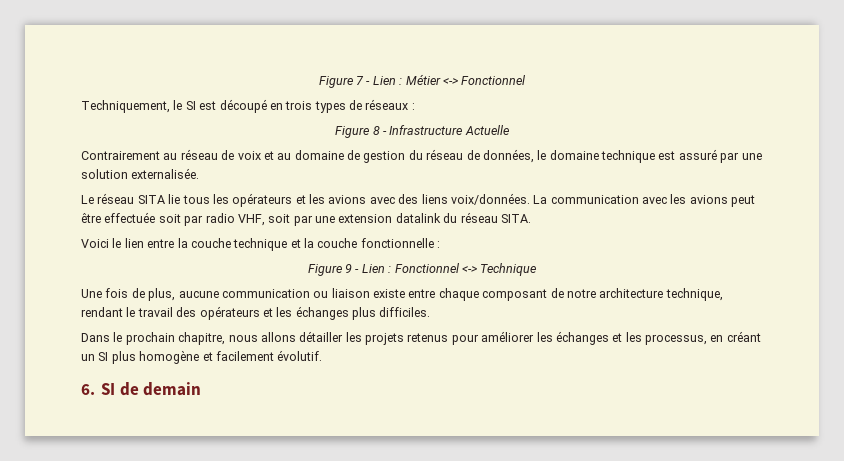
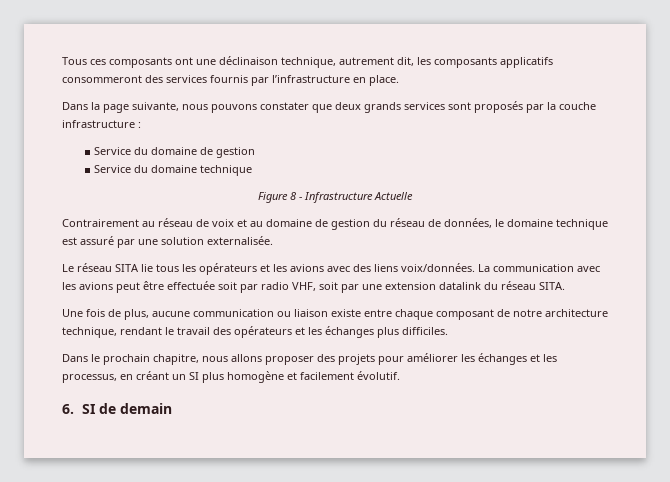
[318,74,527,88] [81,99,415,113] Figure 7 - Lien : Métier <-> Fonctionnel // Techniquement, le SI est découpé en trois types de réseaux : -> [62,56,553,68] [62,75,399,86] [62,101,596,113] [62,120,141,128] [94,147,256,158] [94,165,253,176] Tous ces composants ont une déclinaison technique, autrement dit, les composants applicatifs consommeront des services fournis par l’infrastructure en place. // Dans la page suivante, nous pouvons constater que deux grands services sont proposés par la couche infrastructure : // Service du domaine de gestion // Service du domaine technique
[81,238,441,251] [307,263,538,276] // Voici le lien entre la couche technique et la couche fonctionnelle : // Figure 9 - Lien : Fonctionnel <-> Technique -> (565, 286) none
[299,331,449,345] détailler les projets retenus -> [265,354,375,365] proposer des projets

